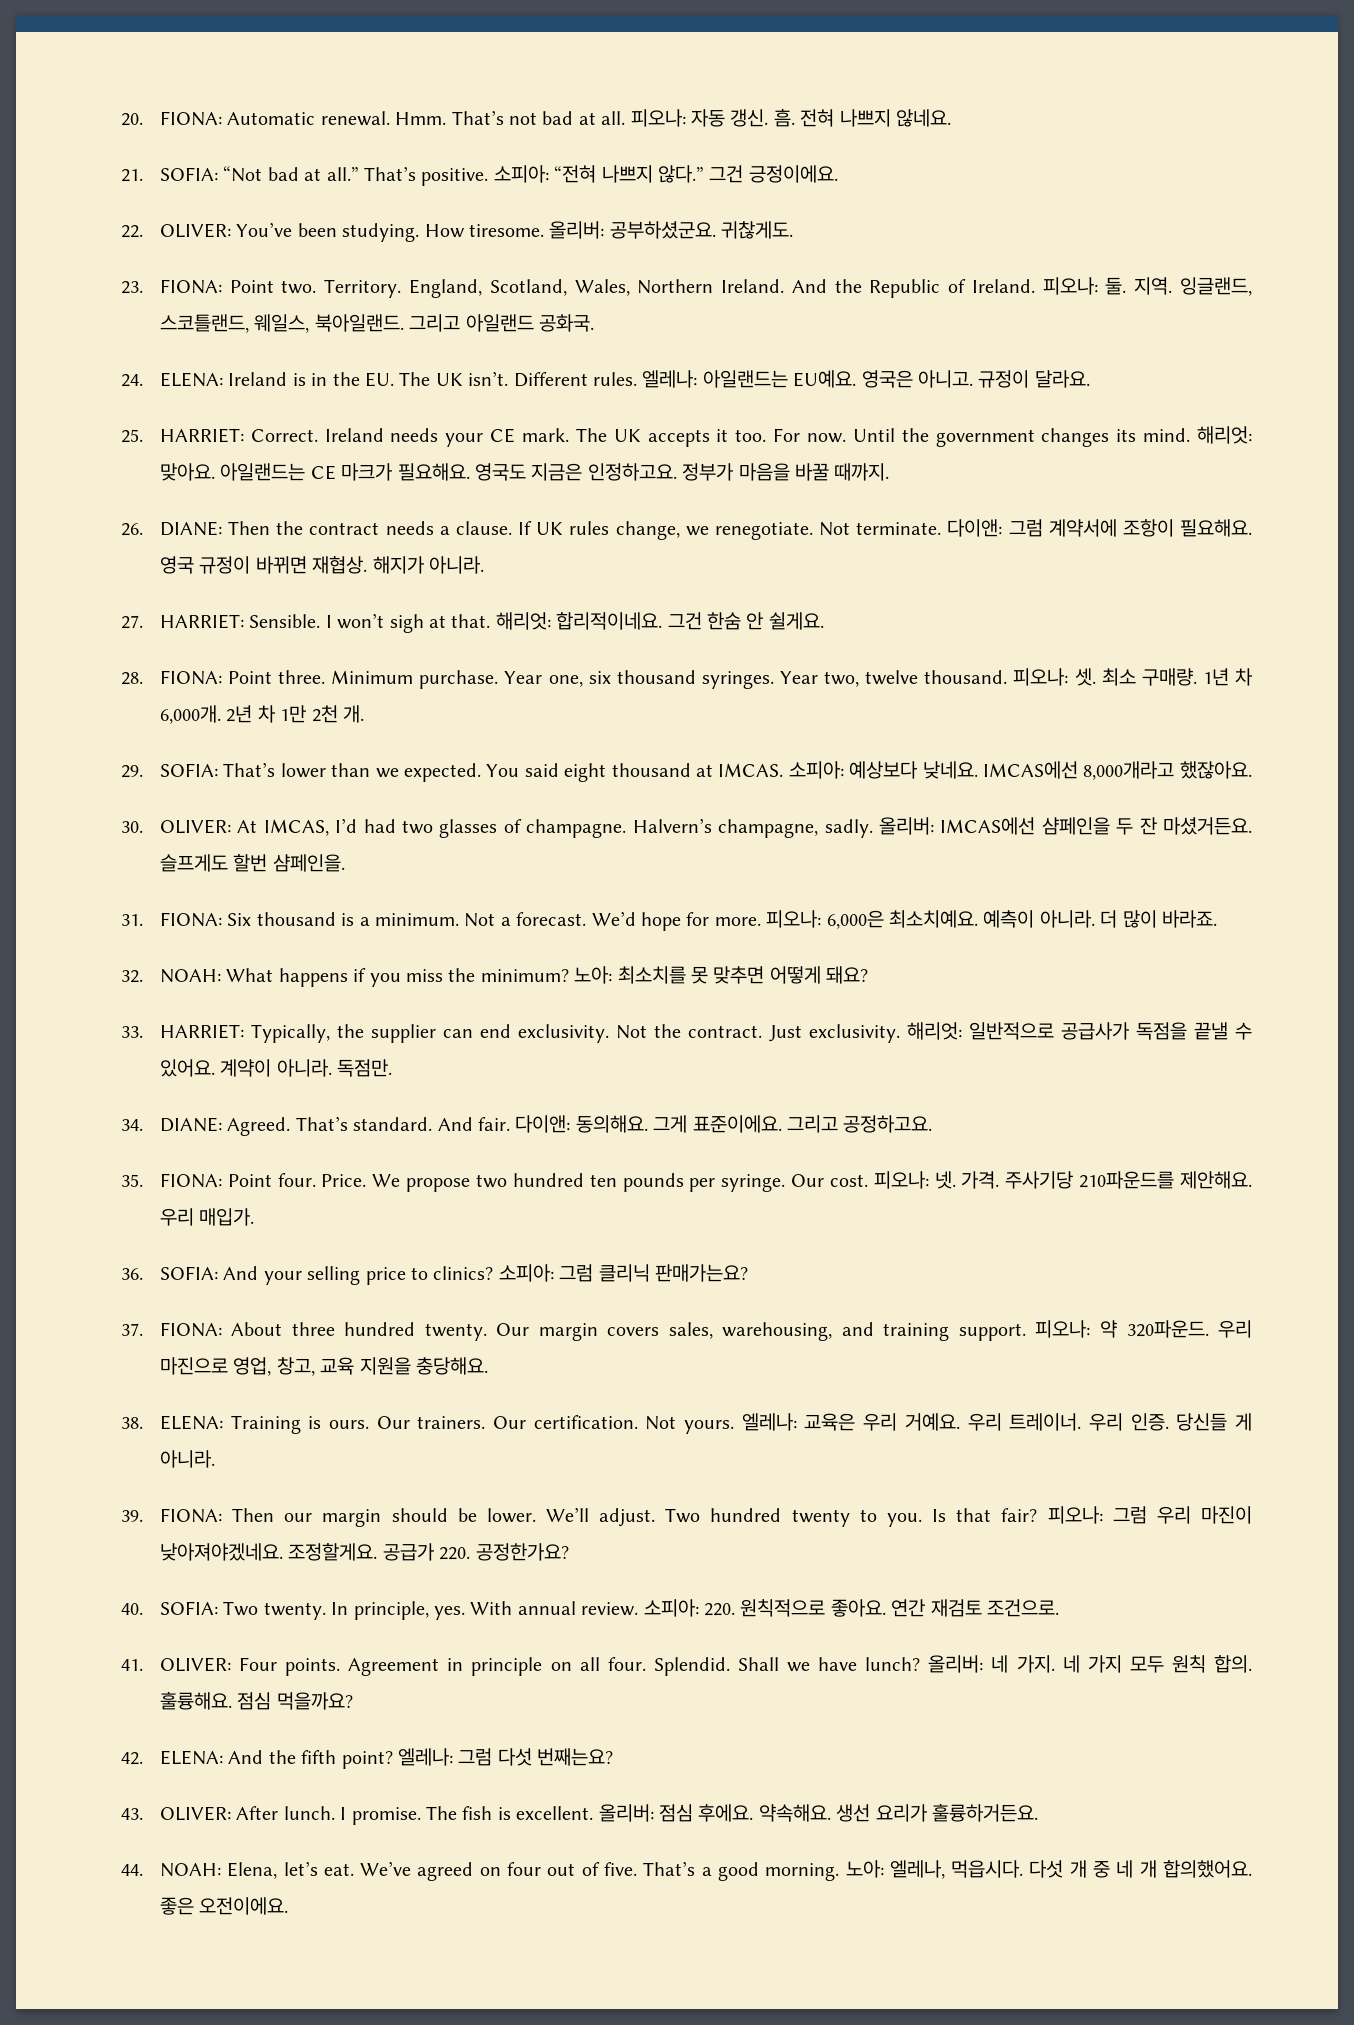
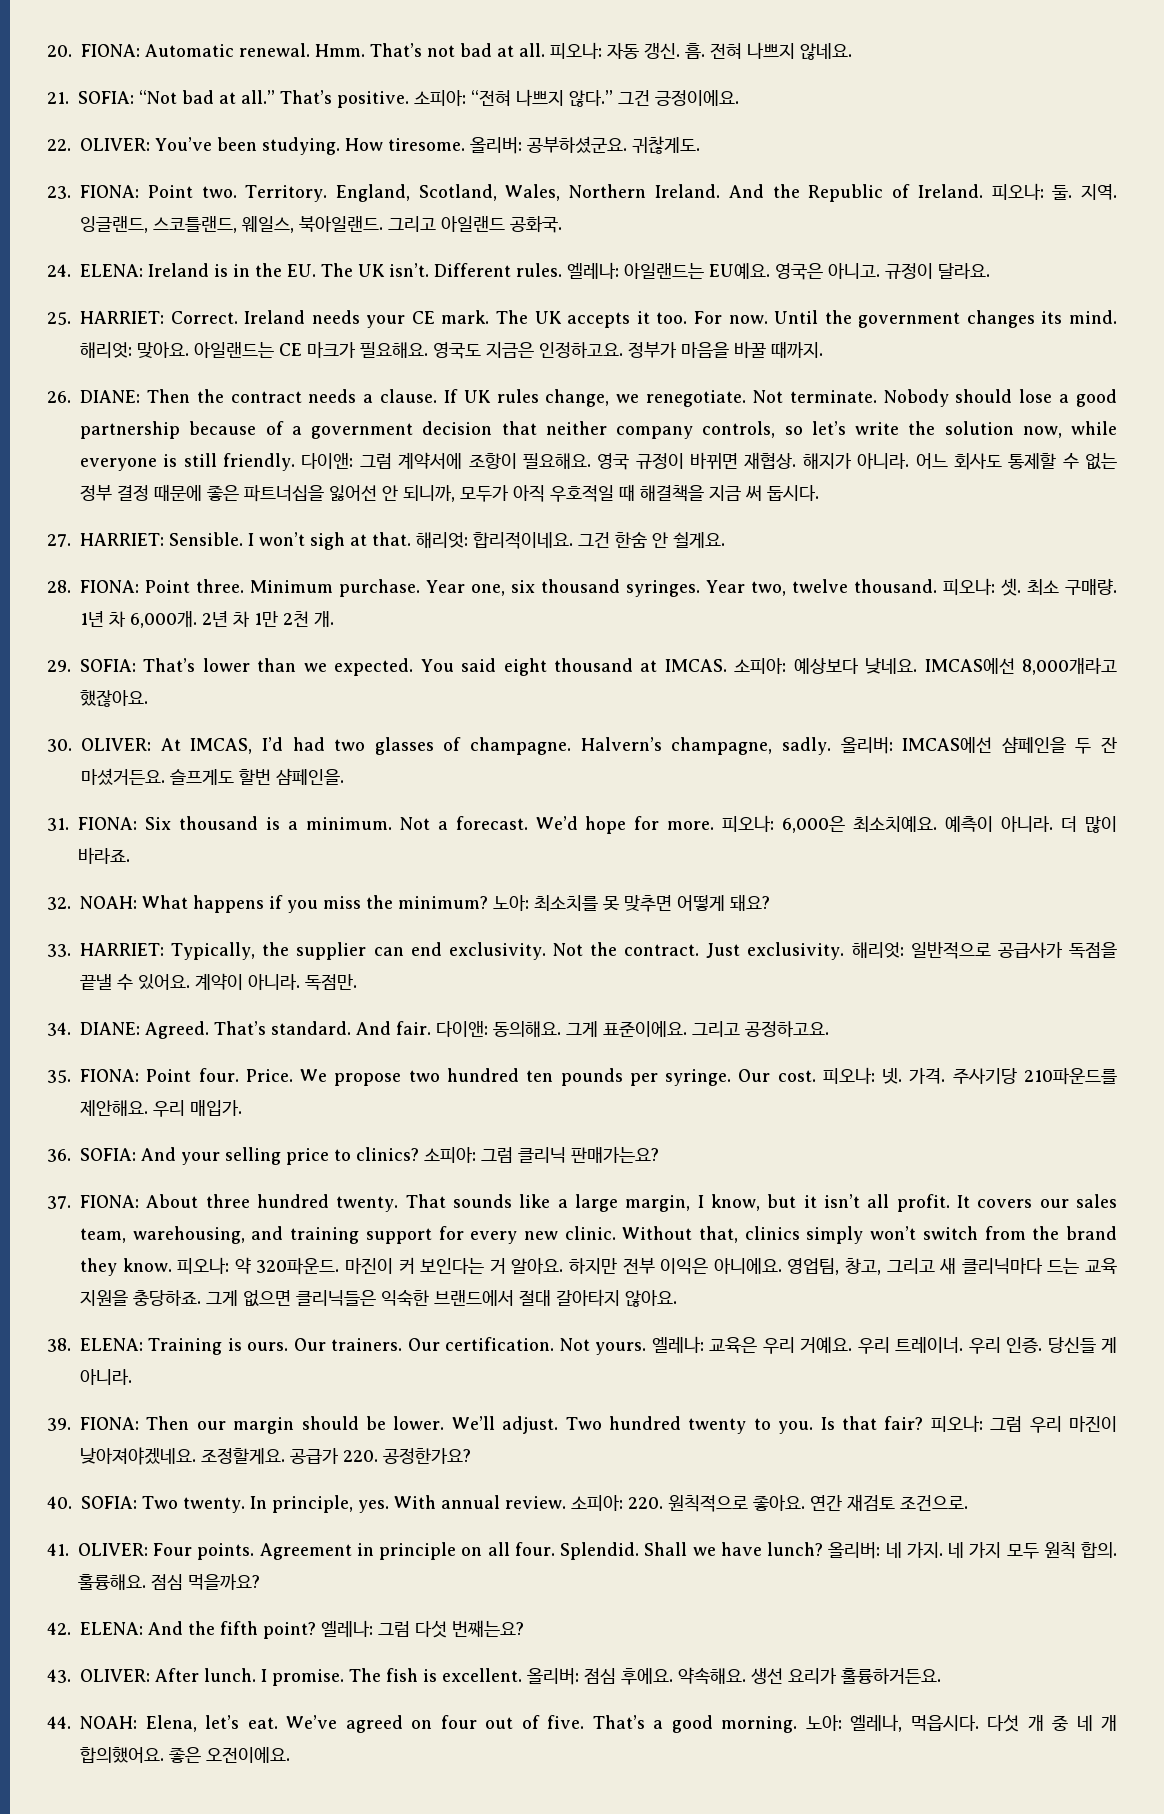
(942, 528) none -> [883,389,1118,407] [80,421,1117,439] [80,453,296,471] Nobody should lose a good partnership because of a government decision that neither company controls, so let’s write the solution now, while everyone is still friendly.
(484, 565) none -> [915,453,1117,470] [80,484,819,502] 어느 회사도 통제할 수 없는 정부 결정 때문에 좋은 파트너십을 잃어선 안 되니까, 모두가 아직 우호적일 때 해결책을 지금 써 둡시다.
[496,1320,1252,1341] [159,1357,488,1376] Our margin covers sales, warehousing, and training support. 피오나: 약 320파운드. 우리 마진으로 영업, 창고, 교육 지원을 충당해요. -> [405,1194,1118,1212] [80,1226,1118,1244] [80,1257,1118,1276] [80,1289,677,1307] That sounds like a large margin, I know, but it isn’t all profit. It covers our sales team, warehousing, and training support for every new clinic. Without that, clinics simply won’t switch from the brand they know. 피오나: 약 320파운드. 마진이 커 보인다는 거 알아요. 하지만 전부 이익은 아니에요. 영업팀, 창고, 그리고 새 클리닉마다 드는 교육 지원을 충당하죠. 그게 없으면 클리닉들은 익숙한 브랜드에서 절대 갈아타지 않아요.

